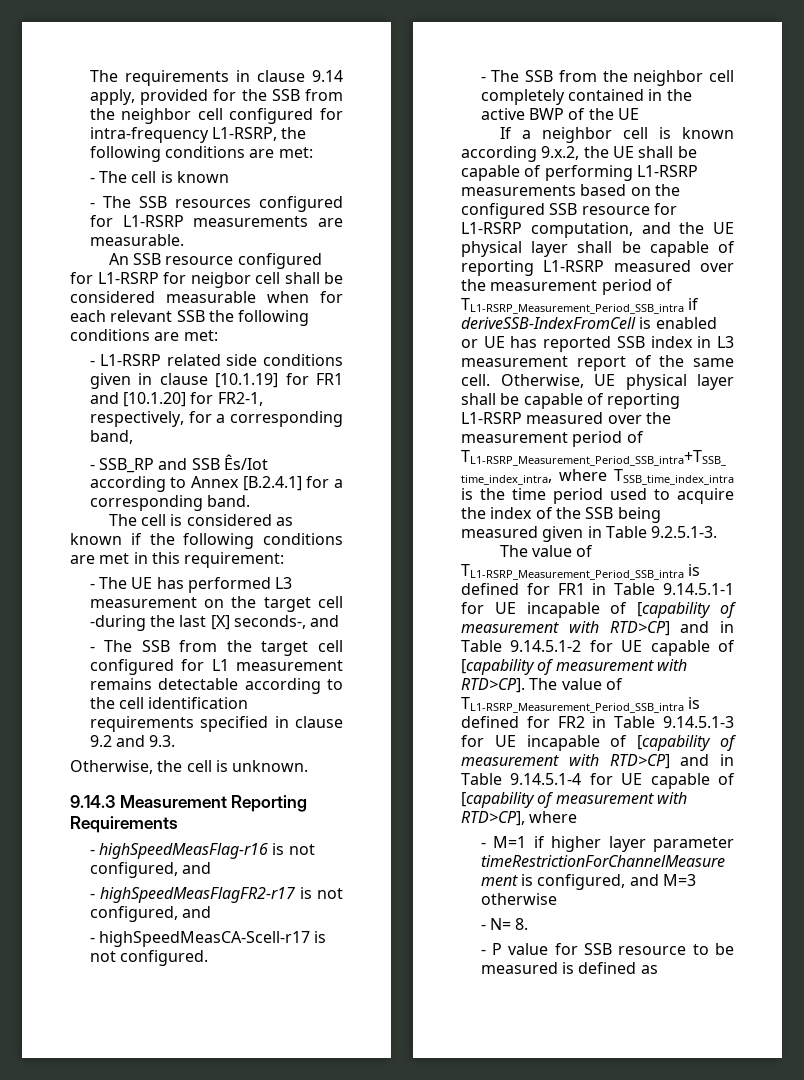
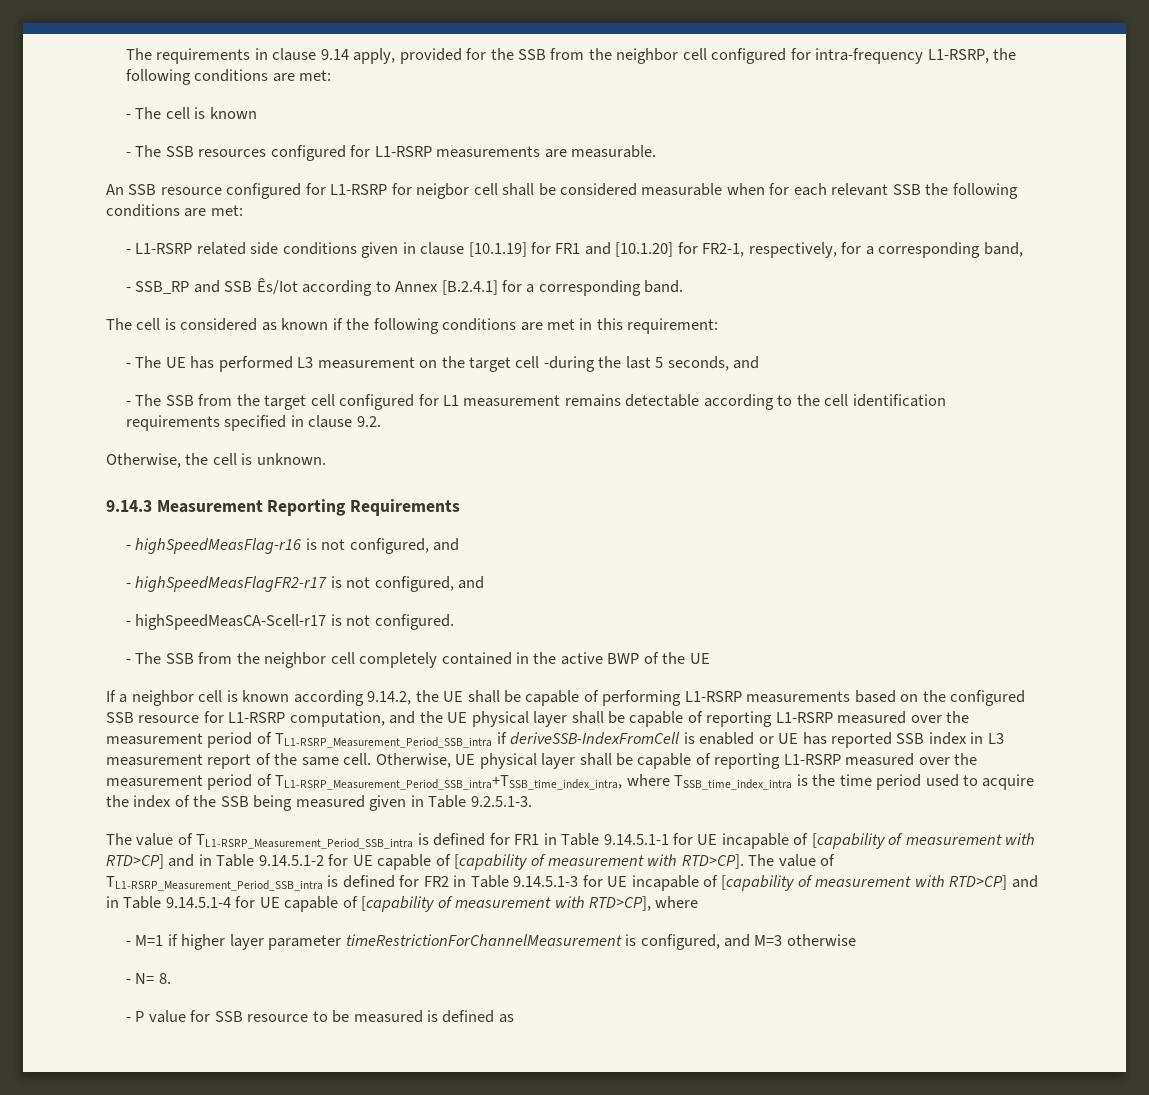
[210,615,307,630] [X] seconds-, -> [655,356,729,371] 5 seconds,
[89,735,176,747] 9.2 and 9.3. -> [356,416,381,427] 9.2.
[541,146,580,160] 9.x.2, -> [367,691,412,705] 9.14.2,

